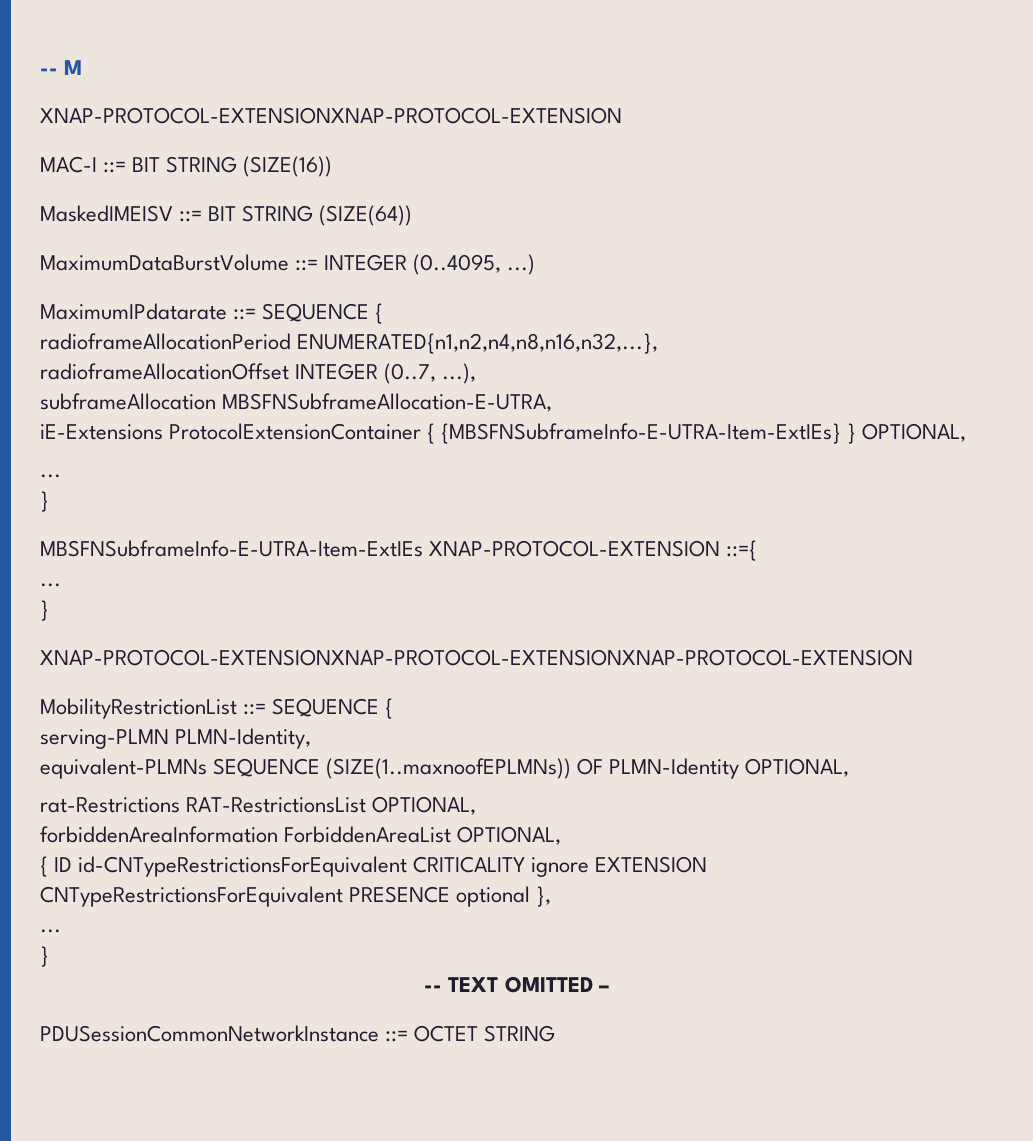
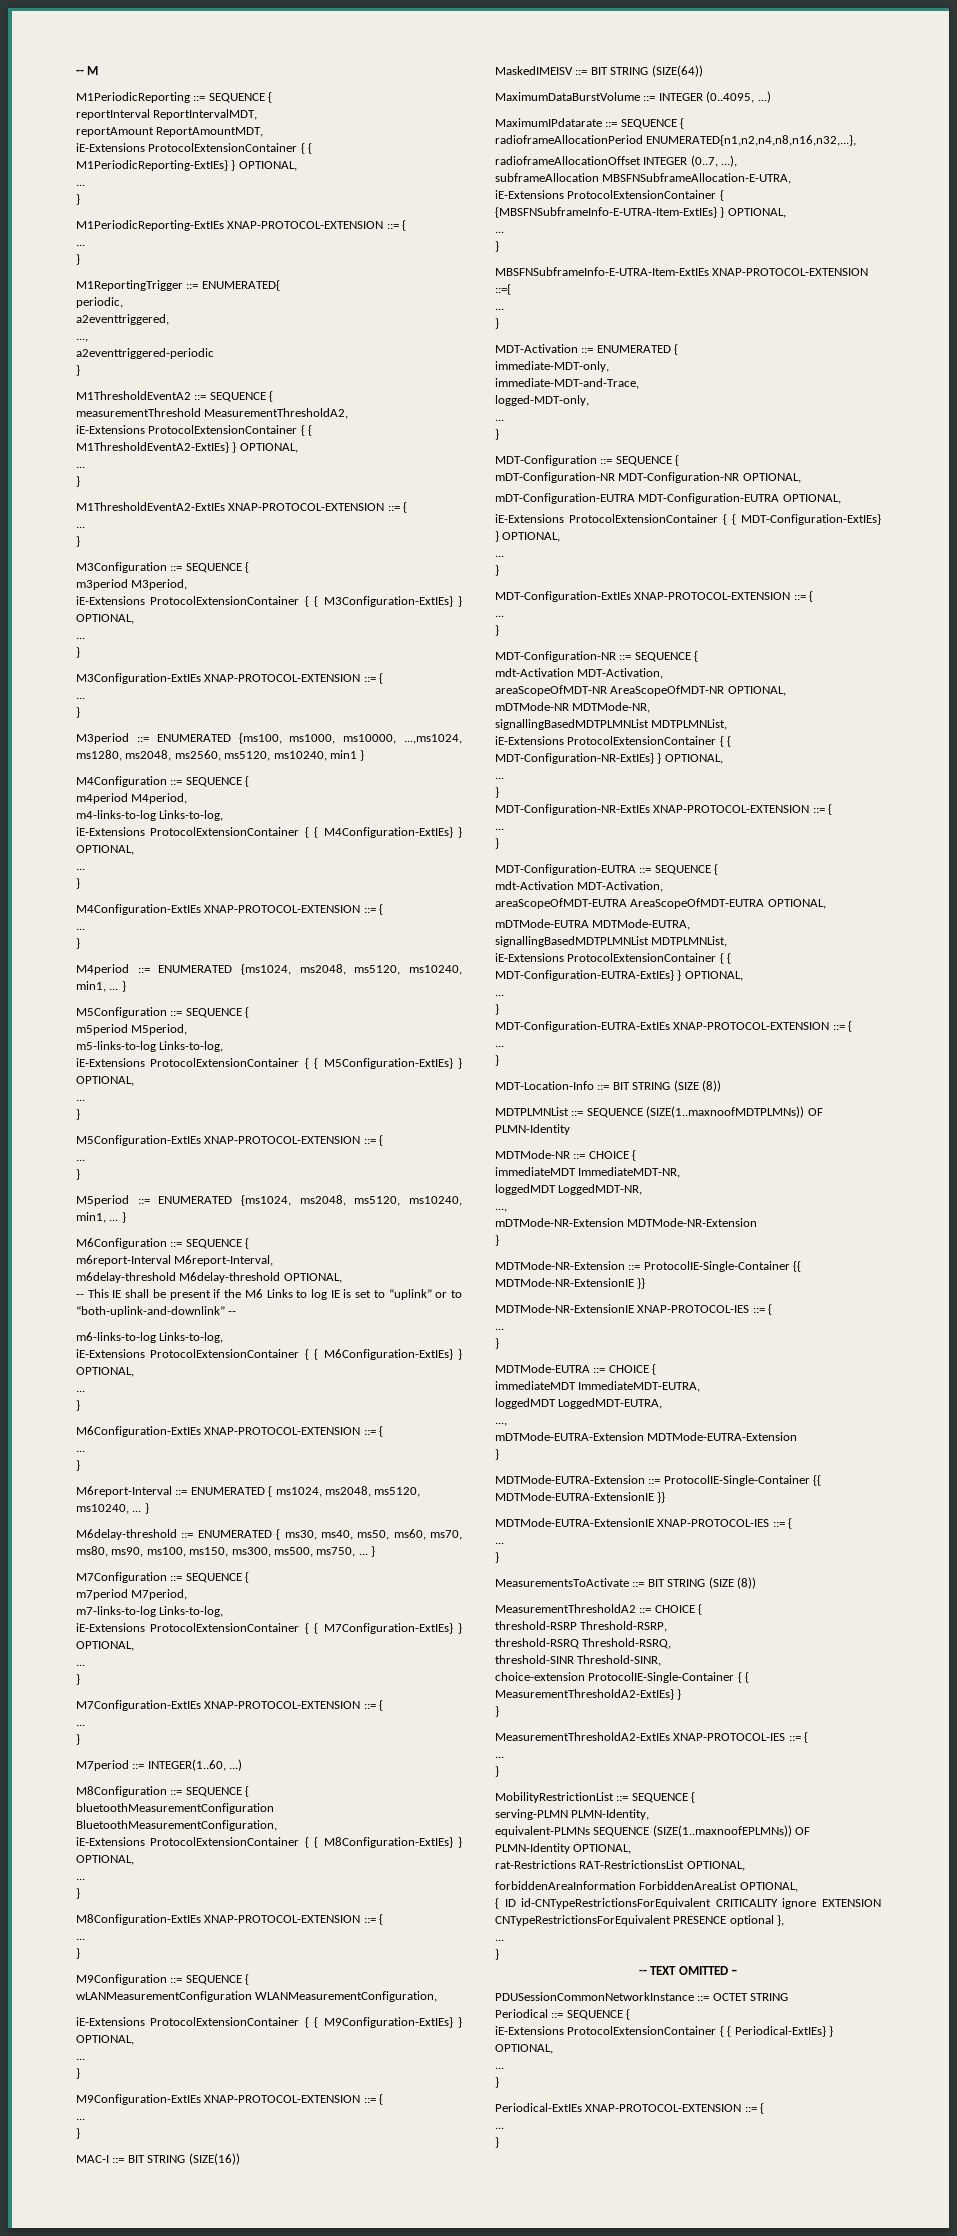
[40,107,622,124] XNAP-PROTOCOL-EXTENSIONXNAP-PROTOCOL-EXTENSION -> [76,92,273,103] [76,109,258,120] [76,127,264,137] [76,143,313,154] [76,160,297,171] [76,184,85,186] [76,194,80,205] [76,220,407,231] [76,244,85,246] [76,254,80,265] [76,280,280,291] [76,297,123,308] [76,314,169,325] [76,338,88,342] [76,348,214,359] [76,365,80,376] [76,391,274,402] [76,408,349,419] [76,425,313,436] [76,442,298,453] [76,466,85,468] [76,476,80,487] [76,502,408,513] [76,526,85,528] [76,536,80,547] [76,562,250,573] [76,579,188,590] [76,596,462,607] [76,614,134,624] [76,637,85,639] [76,647,80,658] [76,673,384,684] [76,697,85,699] [76,707,80,718] [76,733,462,744] [76,750,365,761] [76,776,250,787] [76,793,188,804] [76,810,224,821] [76,827,462,838] [76,845,134,855] [76,868,85,870] [76,878,80,889] [76,904,384,915] [76,928,85,930] [76,938,80,949] [76,964,462,975] [76,981,126,992] [76,1007,250,1018] [76,1024,188,1035] [76,1041,224,1052] [76,1058,462,1069] [76,1076,134,1086] [76,1099,85,1101] [76,1109,80,1120] [76,1135,384,1146] [76,1159,85,1161] [76,1169,80,1180] [76,1195,462,1206] [76,1212,126,1223] [76,1238,250,1249] [76,1255,274,1266] [76,1272,342,1283] [76,1289,463,1300] [76,1306,237,1317] [76,1332,224,1343] [76,1349,462,1360] [76,1367,134,1377] [76,1390,85,1392] [76,1400,80,1411] [76,1426,384,1437] [76,1450,85,1452] [76,1460,80,1471] [76,1486,421,1497] [76,1503,149,1514] [76,1529,462,1540] [76,1546,375,1557] [76,1572,250,1583] [76,1589,188,1600] [76,1606,224,1617] [76,1623,462,1634] [76,1641,134,1651] [76,1664,85,1666] [76,1674,80,1685] [76,1700,384,1711] [76,1724,85,1726] [76,1734,80,1745] [76,1759,243,1771] [76,1786,250,1797] [76,1803,274,1814] [76,1820,277,1831] [76,1837,462,1848] [76,1855,134,1865] [76,1878,85,1880] [76,1888,80,1899] [76,1914,384,1925] [76,1938,85,1940] [76,1948,80,1959] [76,1974,250,1985] [76,1991,438,2002] [76,2017,462,2028] [76,2035,134,2045] [76,2058,85,2060] [76,2068,80,2079] [76,2094,384,2105] [76,2118,85,2120] [76,2128,80,2139] M1PeriodicReporting ::= SEQUENCE { // reportInterval ReportIntervalMDT, // reportAmount ReportAmountMDT, // iE-Extensions ProtocolExtensionContainer { { M1PeriodicReporting-ExtIEs} } OPTIONAL, // ... // } // M1PeriodicReporting-ExtIEs XNAP-PROTOCOL-EXTENSION ::= { // ... // } // M1ReportingTrigger ::= ENUMERATED{ // periodic, // a2eventtriggered, // ..., // a2eventtriggered-periodic // } // M1ThresholdEventA2 ::= SEQUENCE { // measurementThreshold MeasurementThresholdA2, // iE-Extensions ProtocolExtensionContainer { { M1ThresholdEventA2-ExtIEs} } OPTIONAL, // ... // } // M1ThresholdEventA2-ExtIEs XNAP-PROTOCOL-EXTENSION ::= { // ... // } // M3Configuration ::= SEQUENCE { // m3period M3period, // iE-Extensions ProtocolExtensionContainer { { M3Configuration-ExtIEs} } OPTIONAL, // ... // } // M3Configuration-ExtIEs XNAP-PROTOCOL-EXTENSION ::= { // ... // } // M3period ::= ENUMERATED {ms100, ms1000, ms10000, ...,ms1024, ms1280, ms2048, ms2560, ms5120, ms10240, min1 } // M4Configuration ::= SEQUENCE { // m4period M4period, // m4-links-to-log Links-to-log, // iE-Extensions ProtocolExtensionContainer { { M4Configuration-ExtIEs} } OPTIONAL, // ... // } // M4Configuration-ExtIEs XNAP-PROTOCOL-EXTENSION ::= { // ... // } // M4period ::= ENUMERATED {ms1024, ms2048, ms5120, ms10240, min1, ... } // M5Configuration ::= SEQUENCE { // m5period M5period, // m5-links-to-log Links-to-log, // iE-Extensions ProtocolExtensionContainer { { M5Configuration-ExtIEs} } OPTIONAL, // ... // } // M5Configuration-ExtIEs XNAP-PROTOCOL-EXTENSION ::= { // ... // } // M5period ::= ENUMERATED {ms1024, ms2048, ms5120, ms10240, min1, ... } // M6Configuration ::= SEQUENCE { // m6report-Interval M6report-Interval, // m6delay-threshold M6delay-threshold OPTIONAL, // -- This IE shall be present if the M6 Links to log IE is set to “uplink” or to “both-uplink-and-downlink” -- // m6-links-to-log Links-to-log, // iE-Extensions ProtocolExtensionContainer { { M6Configuration-ExtIEs} } OPTIONAL, // ... // } // M6Configuration-ExtIEs XNAP-PROTOCOL-EXTENSION ::= { // ... // } // M6report-Interval ::= ENUMERATED { ms1024, ms2048, ms5120, ms10240, ... } // M6delay-threshold ::= ENUMERATED { ms30, ms40, ms50, ms60, ms70, ms80, ms90, ms100, ms150, ms300, ms500, ms750, ... } // M7Configuration ::= SEQUENCE { // m7period M7period, // m7-links-to-log Links-to-log, // iE-Extensions ProtocolExtensionContainer { { M7Configuration-ExtIEs} } OPTIONAL, // ... // } // M7Configuration-ExtIEs XNAP-PROTOCOL-EXTENSION ::= { // ... // } // M7period ::= INTEGER(1..60, ...) // M8Configuration ::= SEQUENCE { // bluetoothMeasurementConfiguration BluetoothMeasurementConfiguration, // iE-Extensions ProtocolExtensionContainer { { M8Configuration-ExtIEs} } OPTIONAL, // ... // } // M8Configuration-ExtIEs XNAP-PROTOCOL-EXTENSION ::= { // ... // } // M9Configuration ::= SEQUENCE { // wLANMeasurementConfiguration WLANMeasurementConfiguration, // iE-Extensions ProtocolExtensionContainer { { M9Configuration-ExtIEs} } OPTIONAL, // ... // } // M9Configuration-ExtIEs XNAP-PROTOCOL-EXTENSION ::= { // ... // }
[40,649,913,666] XNAP-PROTOCOL-EXTENSIONXNAP-PROTOCOL-EXTENSIONXNAP-PROTOCOL-EXTENSION -> [495,344,679,355] [495,361,609,372] [495,378,639,389] [495,395,589,406] [495,419,504,421] [495,429,499,440] [495,455,680,466] [495,472,801,483] [495,493,841,504] [495,514,881,525] [495,531,561,542] [495,555,504,557] [495,565,499,576] [495,591,814,602] [495,615,504,617] [495,625,499,636] [495,651,699,662] [495,668,664,679] [495,685,786,696] [495,702,651,713] [495,719,728,730] [495,736,732,747] [495,753,723,764] [495,777,504,779] [495,787,499,798] [495,804,833,815] [495,828,504,830] [495,838,499,849] [495,864,719,875] [495,881,664,892] [495,898,826,909] [495,919,691,930] [495,936,728,947] [495,953,732,964] [495,970,743,981] [495,994,504,996] [495,1004,499,1015] [495,1021,853,1032] [495,1045,504,1047] [495,1055,499,1066] [495,1080,721,1092] [495,1106,823,1118] [495,1124,570,1135] [495,1150,637,1161] [495,1167,681,1178] [495,1184,643,1195] [495,1208,507,1212] [495,1218,758,1227] [495,1235,499,1246] [495,1261,802,1272] [495,1278,646,1289] [495,1304,773,1315] [495,1328,504,1330] [495,1338,499,1349] [495,1364,657,1375] [495,1381,701,1392] [495,1398,663,1409] [495,1422,507,1426] [495,1432,798,1441] [495,1449,499,1460] [495,1475,822,1486] [495,1492,666,1503] [495,1518,793,1529] [495,1542,504,1544] [495,1552,499,1563] [495,1577,756,1589] [495,1604,703,1615] [495,1621,668,1632] [495,1638,672,1649] [495,1655,662,1666] [495,1672,750,1683] [495,1689,682,1700] [495,1706,499,1717] [495,1732,809,1743] [495,1756,504,1758] [495,1766,499,1777] MDT-Activation ::= ENUMERATED { // immediate-MDT-only, // immediate-MDT-and-Trace, // logged-MDT-only, // ... // } // MDT-Configuration ::= SEQUENCE { // mDT-Configuration-NR MDT-Configuration-NR OPTIONAL, // mDT-Configuration-EUTRA MDT-Configuration-EUTRA OPTIONAL, // iE-Extensions ProtocolExtensionContainer { { MDT-Configuration-ExtIEs} } OPTIONAL, // ... // } // MDT-Configuration-ExtIEs XNAP-PROTOCOL-EXTENSION ::= { // ... // } // MDT-Configuration-NR ::= SEQUENCE { // mdt-Activation MDT-Activation, // areaScopeOfMDT-NR AreaScopeOfMDT-NR OPTIONAL, // mDTMode-NR MDTMode-NR, // signallingBasedMDTPLMNList MDTPLMNList, // iE-Extensions ProtocolExtensionContainer { { MDT-Configuration-NR-ExtIEs} } OPTIONAL, // ... // } // MDT-Configuration-NR-ExtIEs XNAP-PROTOCOL-EXTENSION ::= { // ... // } // MDT-Configuration-EUTRA ::= SEQUENCE { // mdt-Activation MDT-Activation, // areaScopeOfMDT-EUTRA AreaScopeOfMDT-EUTRA OPTIONAL, // mDTMode-EUTRA MDTMode-EUTRA, // signallingBasedMDTPLMNList MDTPLMNList, // iE-Extensions ProtocolExtensionContainer { { MDT-Configuration-EUTRA-ExtIEs} } OPTIONAL, // ... // } // MDT-Configuration-EUTRA-ExtIEs XNAP-PROTOCOL-EXTENSION ::= { // ... // } // MDT-Location-Info ::= BIT STRING (SIZE (8)) // MDTPLMNList ::= SEQUENCE (SIZE(1..maxnoofMDTPLMNs)) OF PLMN-Identity // MDTMode-NR ::= CHOICE { // immediateMDT ImmediateMDT-NR, // loggedMDT LoggedMDT-NR, // ..., // mDTMode-NR-Extension MDTMode-NR-Extension // } // MDTMode-NR-Extension ::= ProtocolIE-Single-Container {{ MDTMode-NR-ExtensionIE }} // MDTMode-NR-ExtensionIE XNAP-PROTOCOL-IES ::= { // ... // } // MDTMode-EUTRA ::= CHOICE { // immediateMDT ImmediateMDT-EUTRA, // loggedMDT LoggedMDT-EUTRA, // ..., // mDTMode-EUTRA-Extension MDTMode-EUTRA-Extension // } // MDTMode-EUTRA-Extension ::= ProtocolIE-Single-Container {{ MDTMode-EUTRA-ExtensionIE }} // MDTMode-EUTRA-ExtensionIE XNAP-PROTOCOL-IES ::= { // ... // } // MeasurementsToActivate ::= BIT STRING (SIZE (8)) // MeasurementThresholdA2 ::= CHOICE { // threshold-RSRP Threshold-RSRP, // threshold-RSRQ Threshold-RSRQ, // threshold-SINR Threshold-SINR, // choice-extension ProtocolIE-Single-Container { { MeasurementThresholdA2-ExtIEs} } // } // MeasurementThresholdA2-ExtIEs XNAP-PROTOCOL-IES ::= { // ... // }
(556, 1033) none -> [495,2009,631,2020] [495,2026,833,2037] [495,2044,553,2054] [495,2067,504,2069] [495,2077,499,2088] [495,2103,765,2114] [495,2127,504,2129] [495,2137,499,2148] // Periodical ::= SEQUENCE { // iE-Extensions ProtocolExtensionContainer { { Periodical-ExtIEs} } OPTIONAL, // ... // } // Periodical-ExtIEs XNAP-PROTOCOL-EXTENSION ::= { // ... // }

